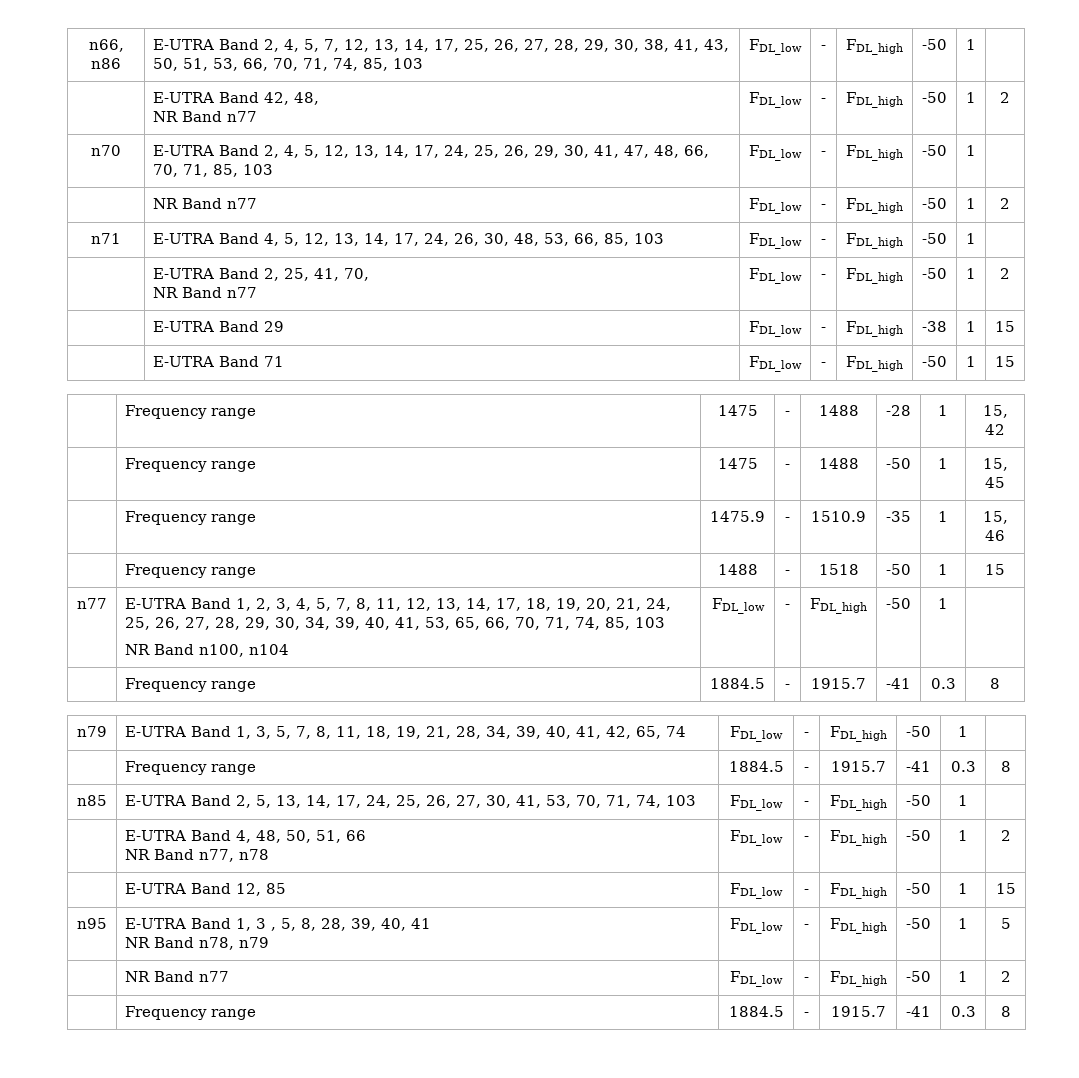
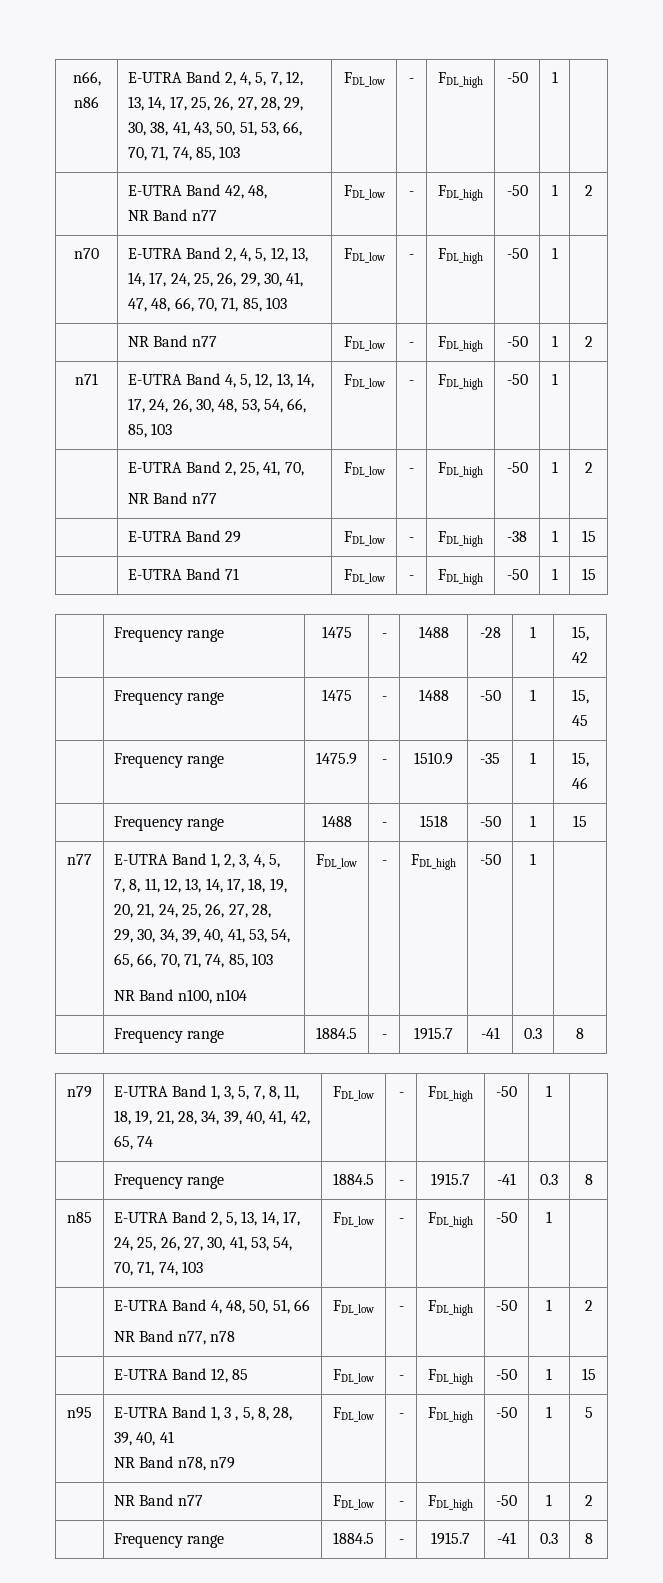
(570, 239) none -> [263,399,283,413] 54,
(451, 623) none -> [271,929,291,943] 54,
(572, 801) none -> [273,1237,293,1251] 54,

